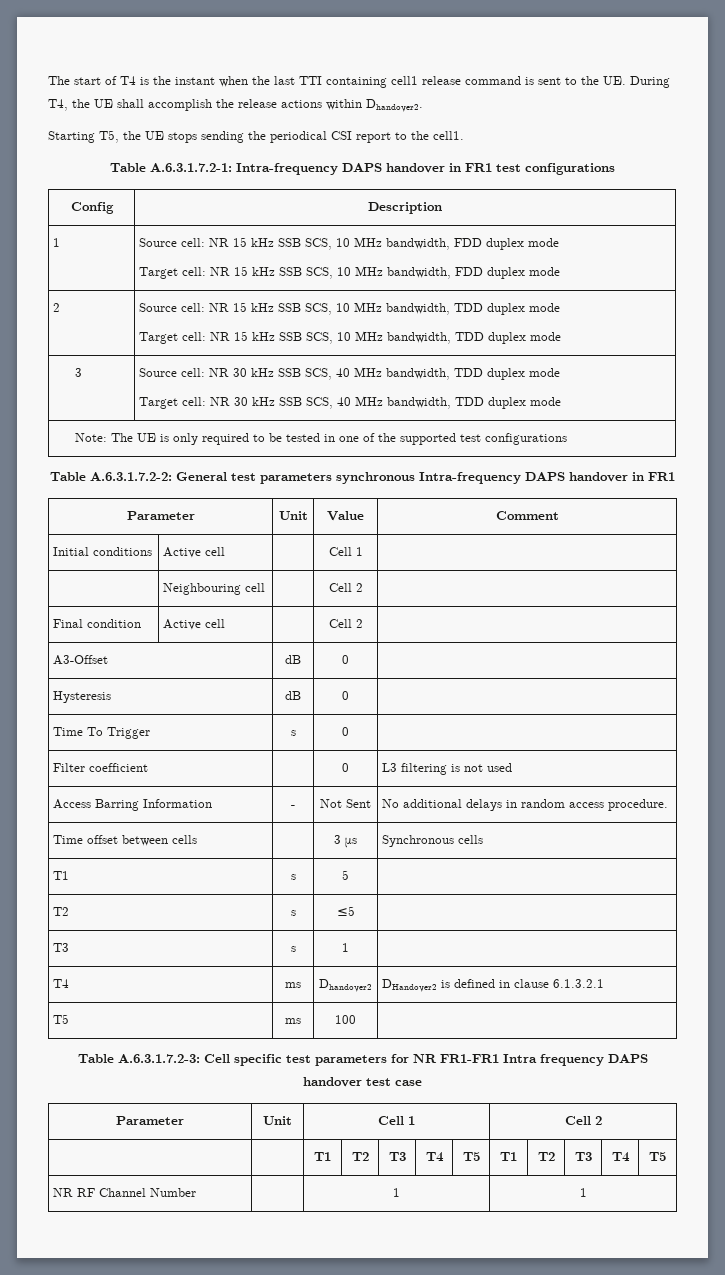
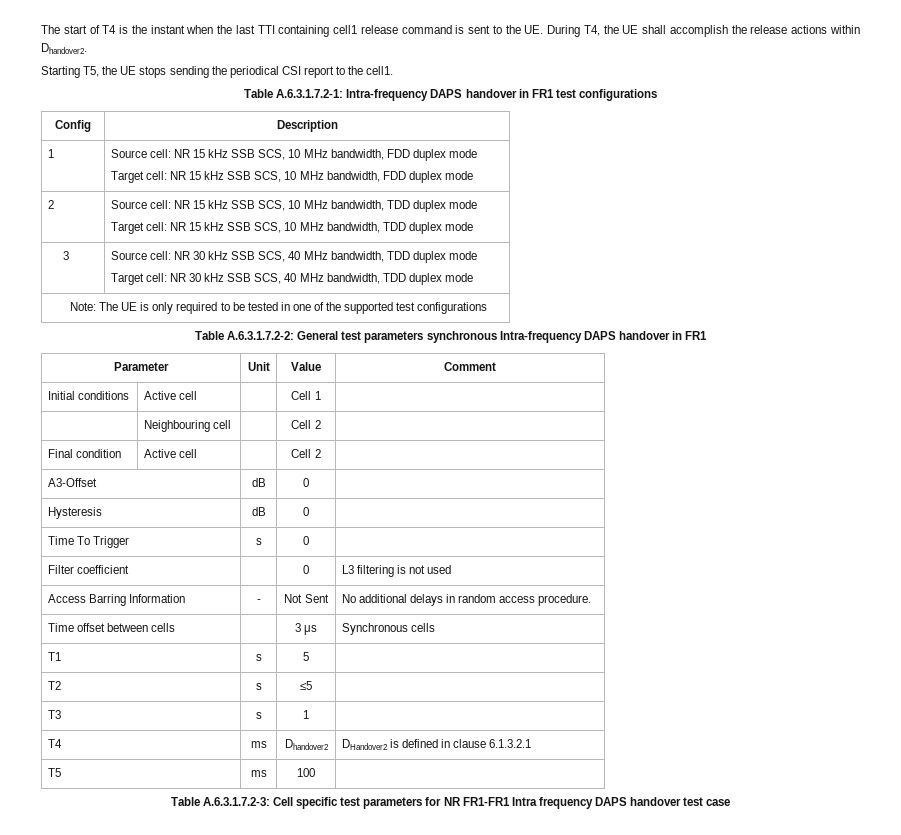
[116,1116,184,1125] [263,1116,292,1125] [378,1116,415,1125] [564,1116,602,1125] [314,1152,331,1161] [351,1152,369,1161] [388,1152,406,1161] [425,1152,444,1162] [462,1152,480,1161] [500,1152,517,1161] [537,1152,555,1161] [574,1152,592,1161] [611,1152,630,1162] [649,1152,666,1161] [53,1188,197,1197] [393,1188,400,1197] [579,1188,587,1197] // Parameter | Unit | Cell 1 | Cell 2 // | | T1 | T2 | T3 | T4 | T5 | T1 | T2 | T3 | T4 | T5 // NR RF Channel Number | | 1 | 1 -> (731, 802) none

